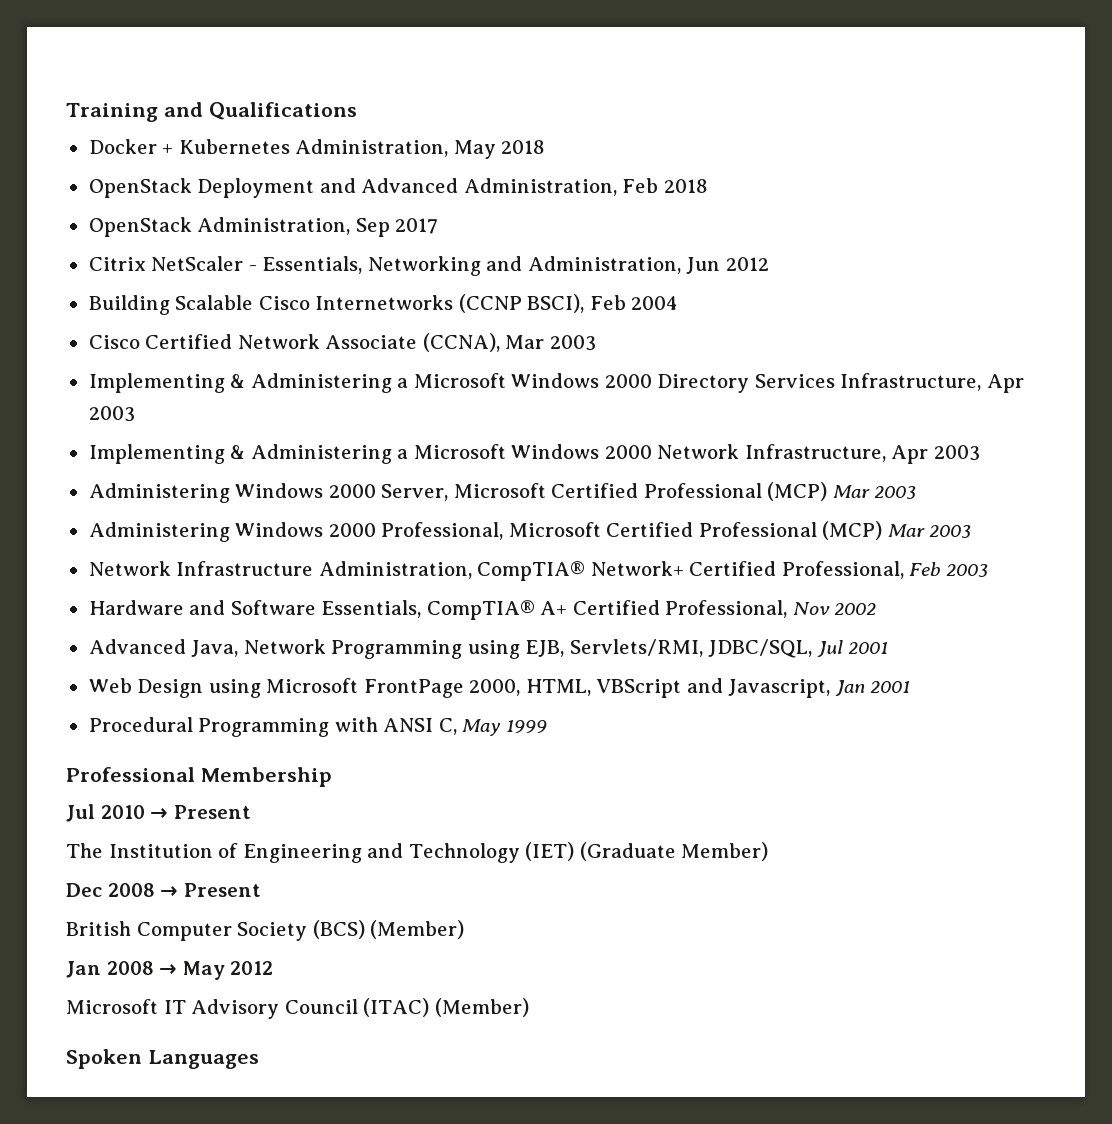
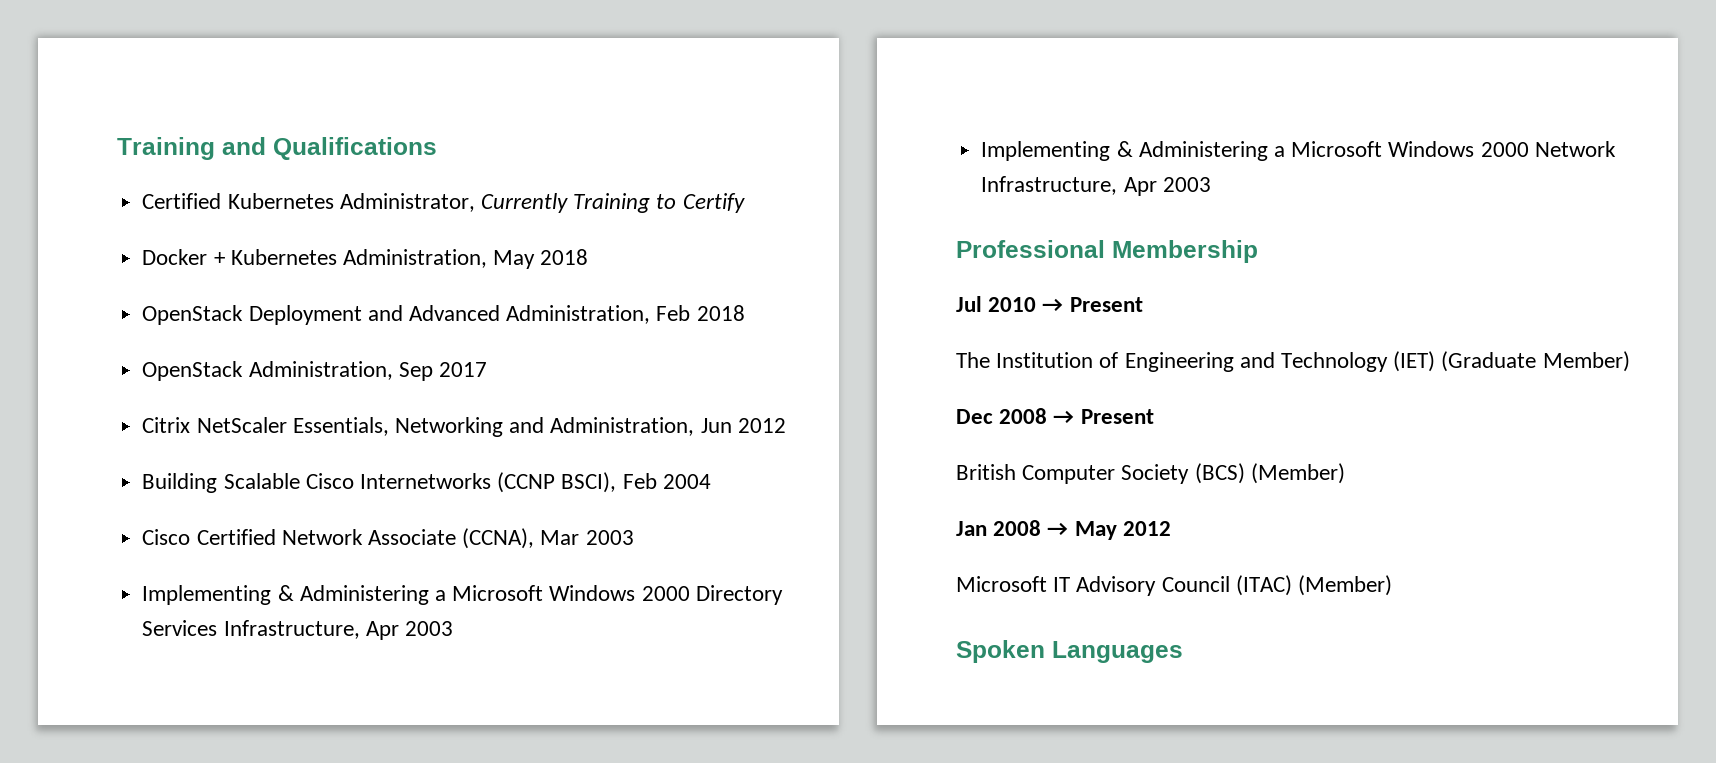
(357, 111) none -> [142,193,745,213] // Certified Kubernetes Administrator, Currently Training to Certify
[248,265,257,271] - -> (287, 425) none
[88,482,917,503] [88,521,972,542] [88,561,988,581] [88,600,877,620] [88,639,889,659] [88,678,911,698] [88,717,547,737] // Administering Windows 2000 Server, Microsoft Certified Professional (MCP) Mar 2003 // Administering Windows 2000 Professional, Microsoft Certified Professional (MCP) Mar 2003 // Network Infrastructure Administration, CompTIA® Network+ Certified Professional, Feb 2003 // Hardware and Software Essentials, CompTIA® A+ Certified Professional, Nov 2002 // Advanced Java, Network Programming using EJB, Servlets/RMI, JDBC/SQL, Jul 2001 // Web Design using Microsoft FrontPage 2000, HTML, VBScript and Javascript, Jan 2001 // Procedural Programming with ANSI C, May 1999 -> (1211, 184) none

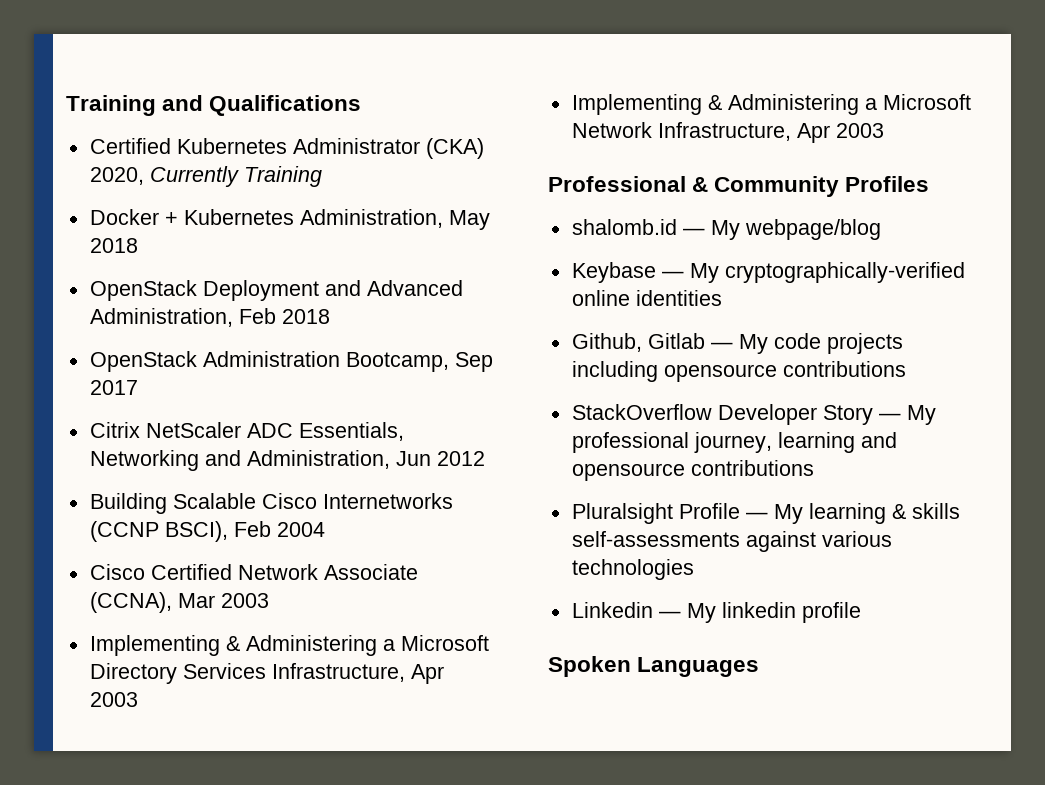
[339,193,475,212] Administrator, -> [292,138,484,159] [89,167,144,185] Administrator (CKA) 2020,
[656,193,745,213] to Certify -> (322, 176) none
[248,361,393,380] Administration, -> [202,351,449,372] Administration Bootcamp,
(287, 425) none -> [246,423,293,438] ADC
[549,585,690,601] Windows 2000 -> (489, 643) none
[1388,141,1529,157] Windows 2000 -> (971, 102) none
[1112,240,1258,263] [956,296,1143,312] [956,351,1630,372] [956,408,1154,424] [956,463,1345,484] [956,520,1171,540] [956,575,1393,596] Membership // Jul 2010 → Present // The Institution of Engineering and Technology (IET) (Graduate Member) // Dec 2008 → Present // British Computer Society (BCS) (Member) // Jan 2008 → May 2012 // Microsoft IT Advisory Council (ITAC) (Member) -> [692,176,930,197] [571,219,881,240] [571,262,965,283] [571,290,722,306] [571,333,903,354] [571,361,906,382] [571,404,936,425] [571,432,897,453] [571,460,814,481] [571,503,960,524] [571,531,892,552] [571,559,694,580] [571,602,861,623] & Community Profiles // shalomb.id — My webpage/blog // Keybase — My cryptographically-verified online identities // Github, Gitlab — My code projects including opensource contributions // StackOverflow Developer Story — My professional journey, learning and opensource contributions // Pluralsight Profile — My learning & skills self-assessments against various technologies // Linkedin — My linkedin profile

